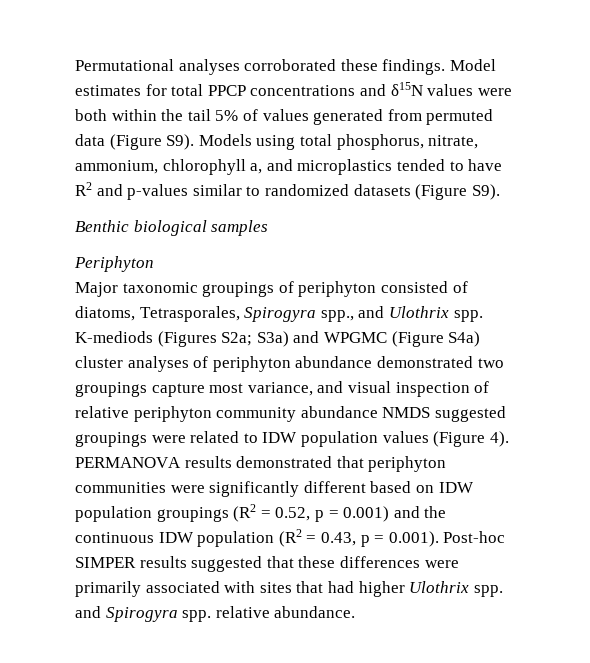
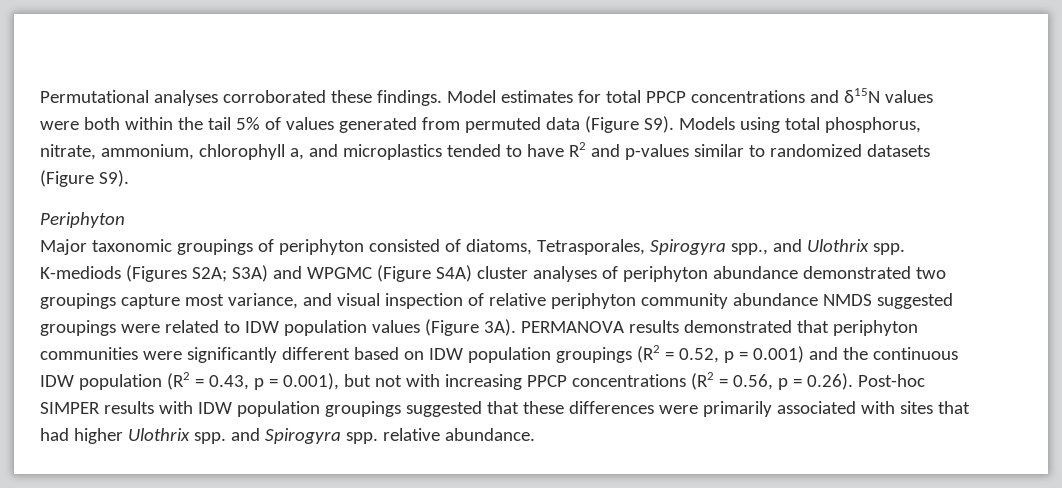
[75,220,269,236] // Benthic biological samples -> (129, 178) none
[221,331,289,347] S2a; S3a) -> [191,265,268,282] S2A; S3A)
[448,331,481,347] S4a) -> [435,265,472,282] S4A)
[489,431,509,447] 4). -> [483,319,516,336] 3A).
[388,531,506,547] [75,556,187,568] 0.001). Post-hoc SIMPER results -> [282,372,925,390] [40,401,401,417] 0.001), but not with increasing PPCP concentrations (R2 = 0.56, p = 0.26). Post-hoc SIMPER results with IDW population groupings

